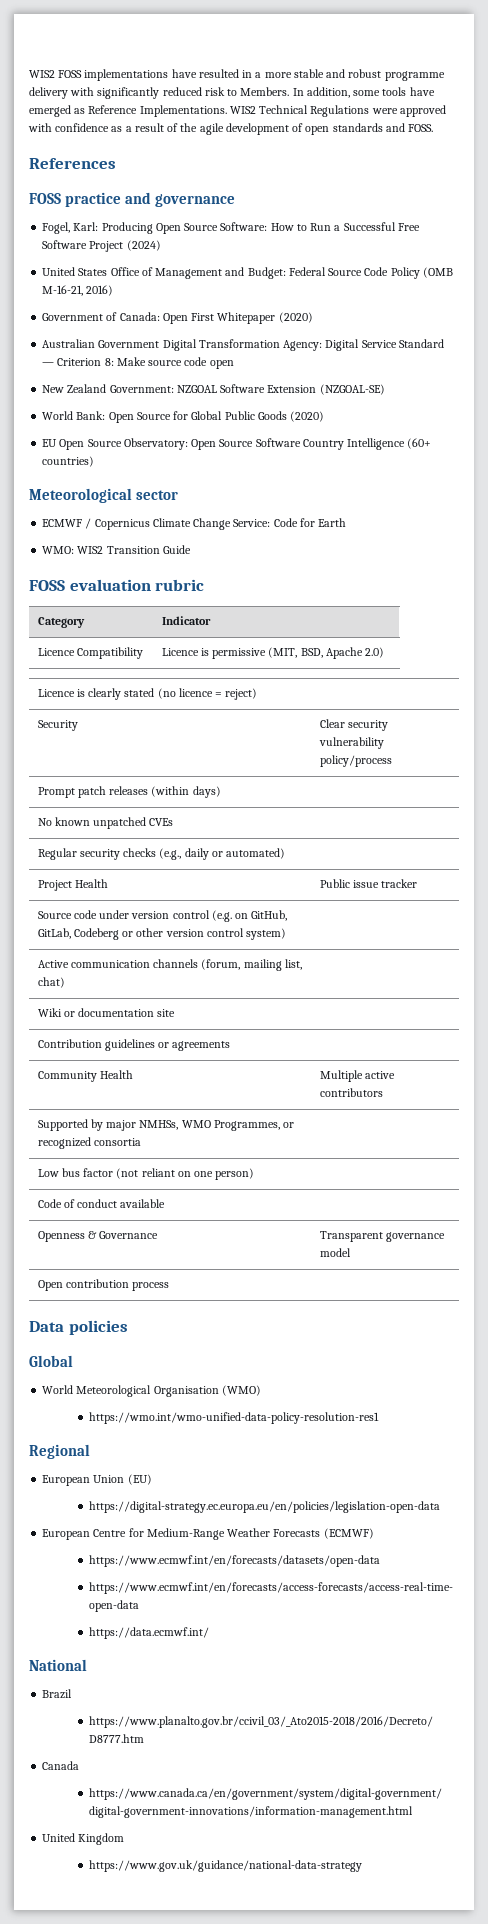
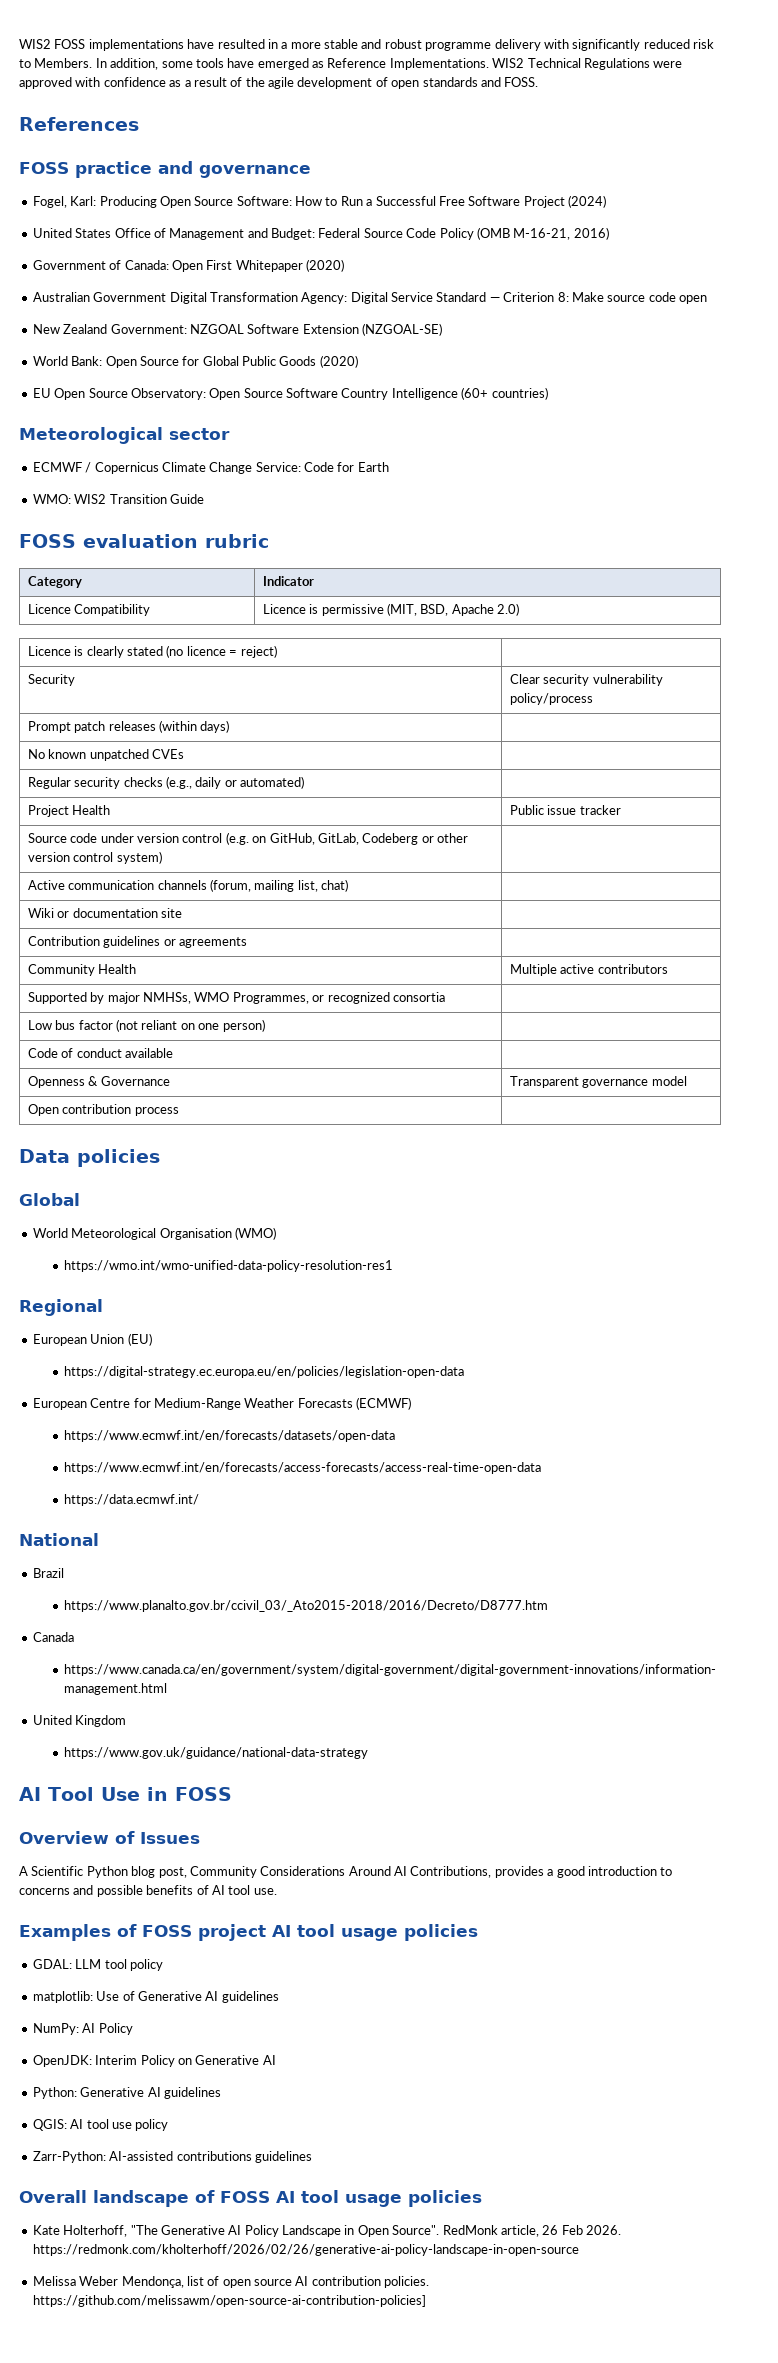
(362, 1866) none -> [19,1787,232,1801] [19,1831,200,1844] [19,1866,673,1878] [19,1885,277,1897] [19,1924,478,1941] [32,1959,163,1971] [32,1991,279,2003] [32,2023,133,2035] [32,2055,276,2067] [32,2087,221,2099] [32,2119,169,2131] [32,2151,312,2163] [19,2190,482,2207] [32,2225,621,2237] [32,2244,579,2256] [32,2276,430,2288] [32,2295,426,2307] // AI Tool Use in FOSS // Overview of Issues // A Scientific Python blog post, Community Considerations Around AI Contributions, provides a good introduction to concerns and possible benefits of AI tool use. // Examples of FOSS project AI tool usage policies // GDAL: LLM tool policy // matplotlib: Use of Generative AI guidelines // NumPy: AI Policy // OpenJDK: Interim Policy on Generative AI // Python: Generative AI guidelines // QGIS: AI tool use policy // Zarr-Python: AI-assisted contributions guidelines // Overall landscape of FOSS AI tool usage policies // Kate Holterhoff, "The Generative AI Policy Landscape in Open Source". RedMonk article, 26 Feb 2026. https://redmonk.com/kholterhoff/2026/02/26/generative-ai-policy-landscape-in-open-source // Melissa Weber Mendonça, list of open source AI contribution policies. https://github.com/melissawm/open-source-ai-contribution-policies]

